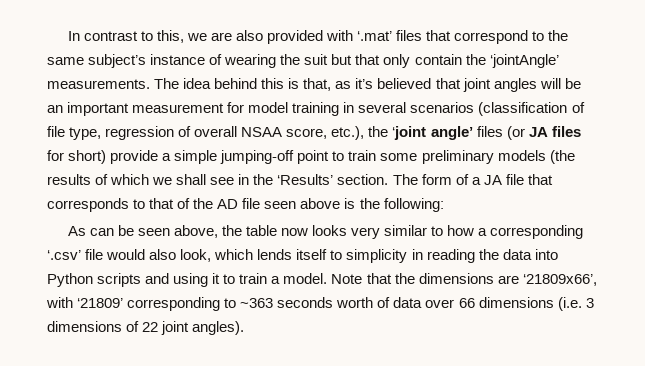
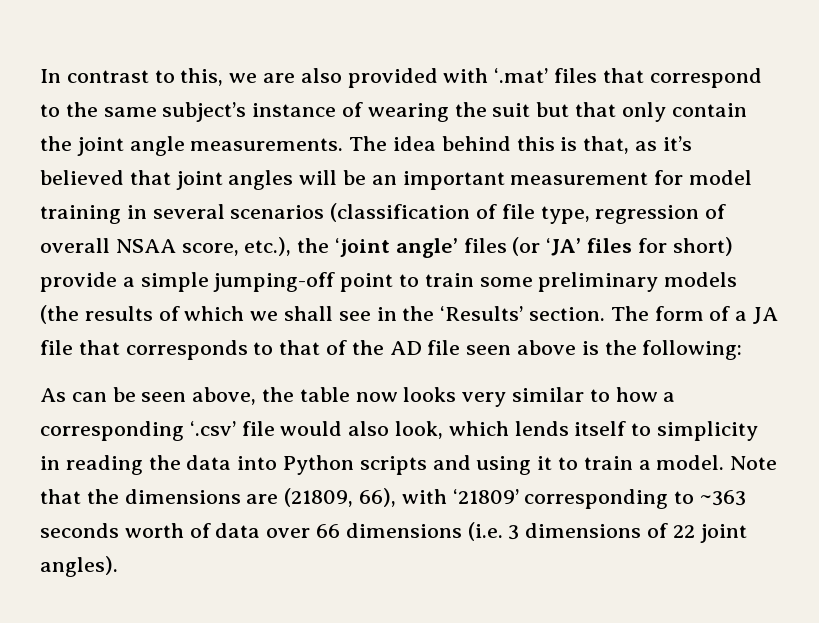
[489,54,559,68] ‘jointAngle’ -> [76,136,185,156] joint angle
[528,127,548,137] JA -> [546,238,582,256] ‘JA’
[522,274,597,286] ‘21809x66’, -> [284,488,397,507] (21809, 66),

